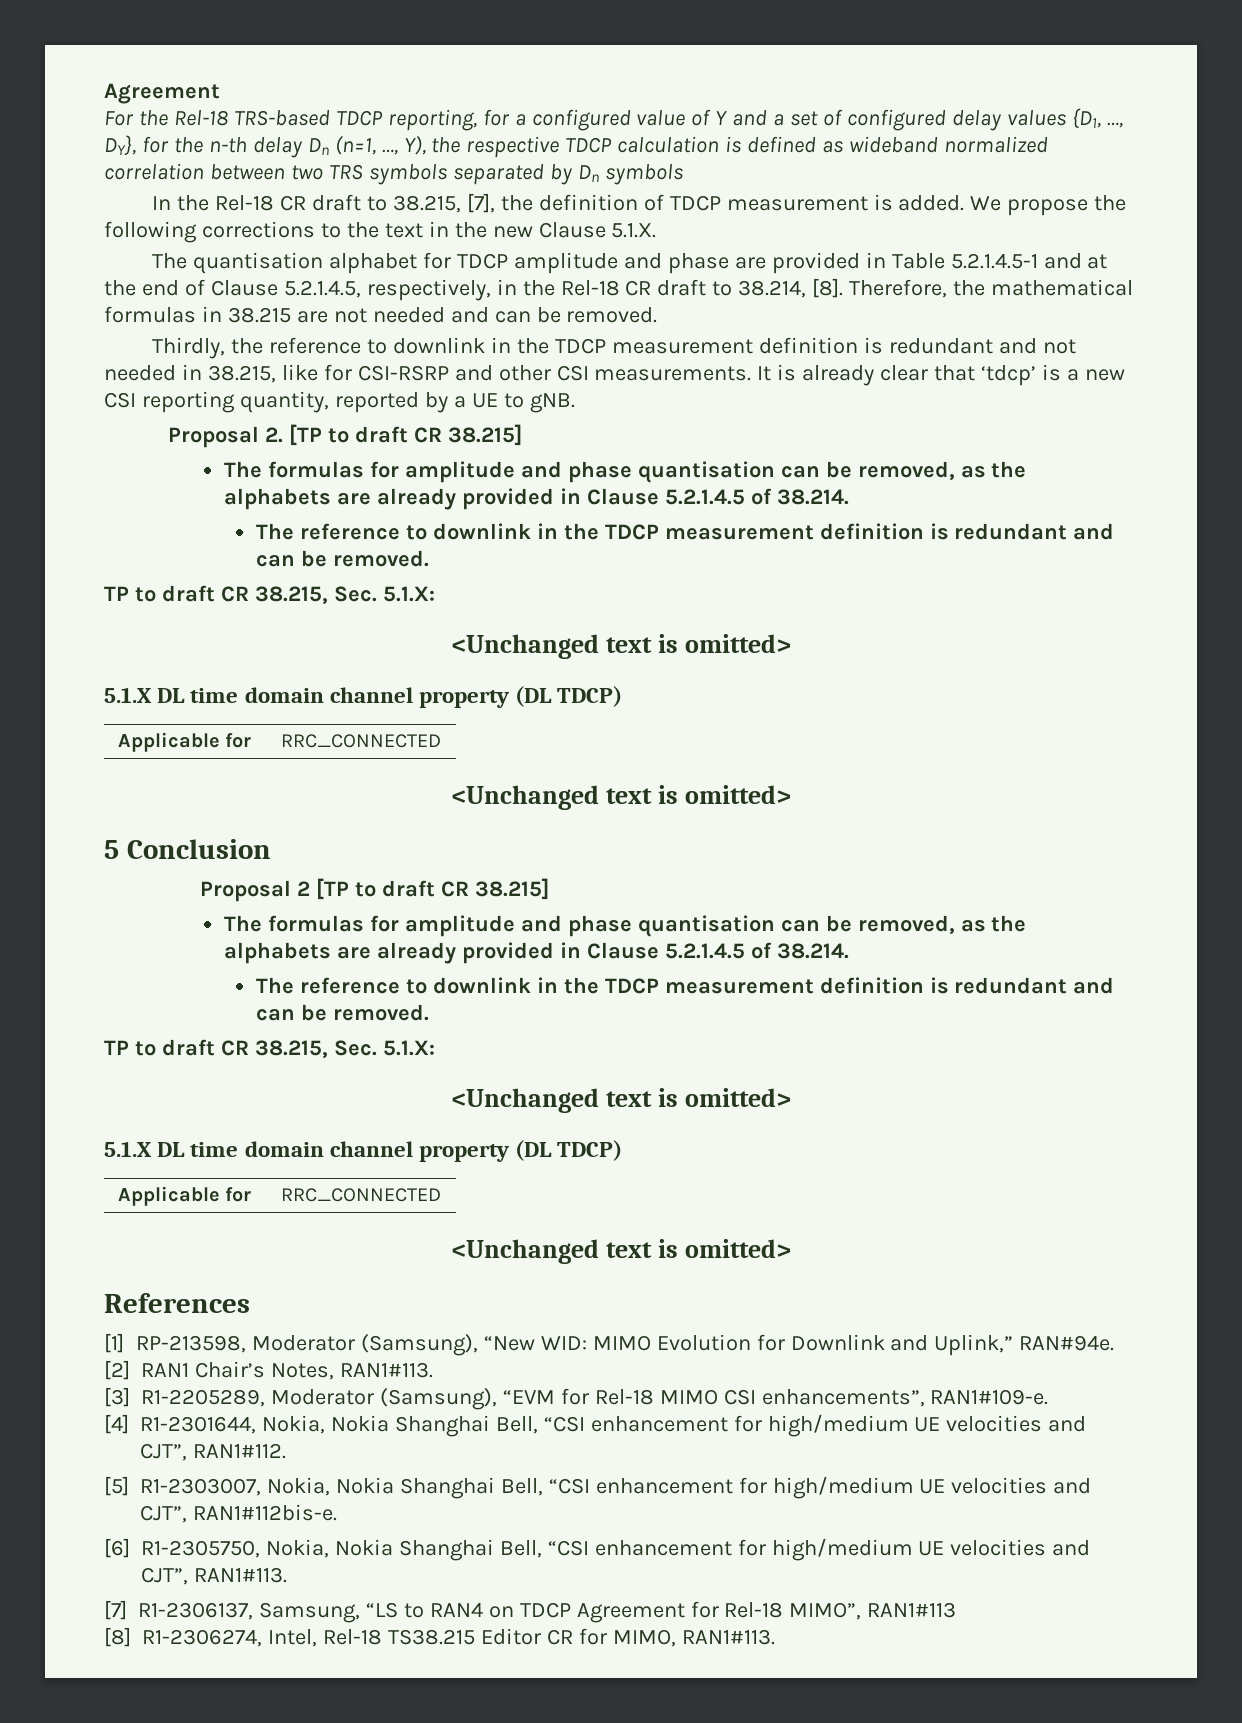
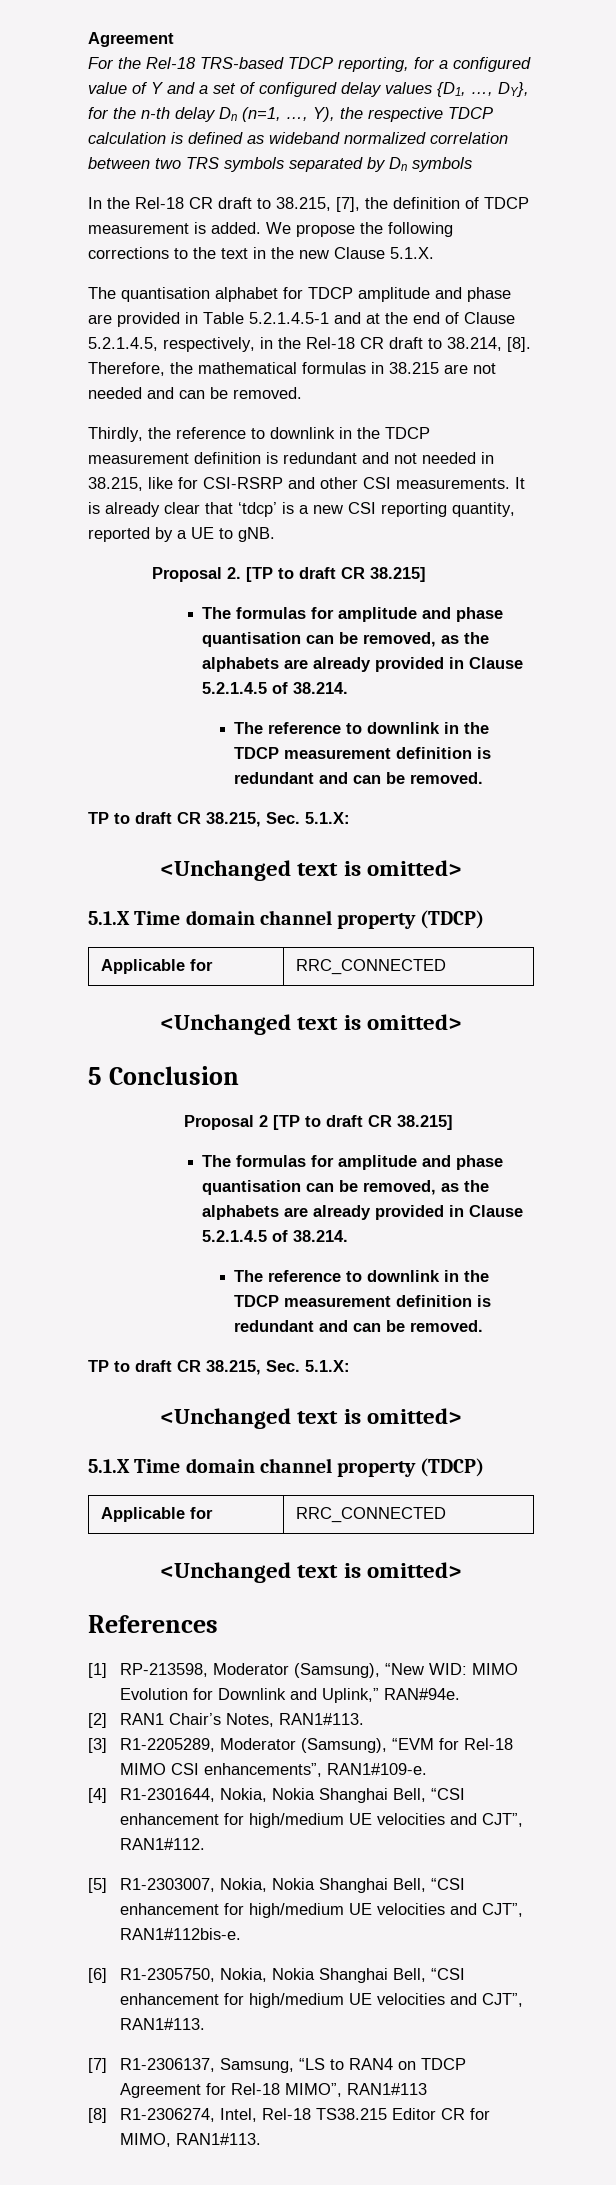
[157,686,623,708] DL time domain channel property (DL TDCP) -> [134,910,485,929] Time domain channel property (TDCP)
[157,1140,623,1162] DL time domain channel property (DL TDCP) -> [134,1458,485,1477] Time domain channel property (TDCP)

